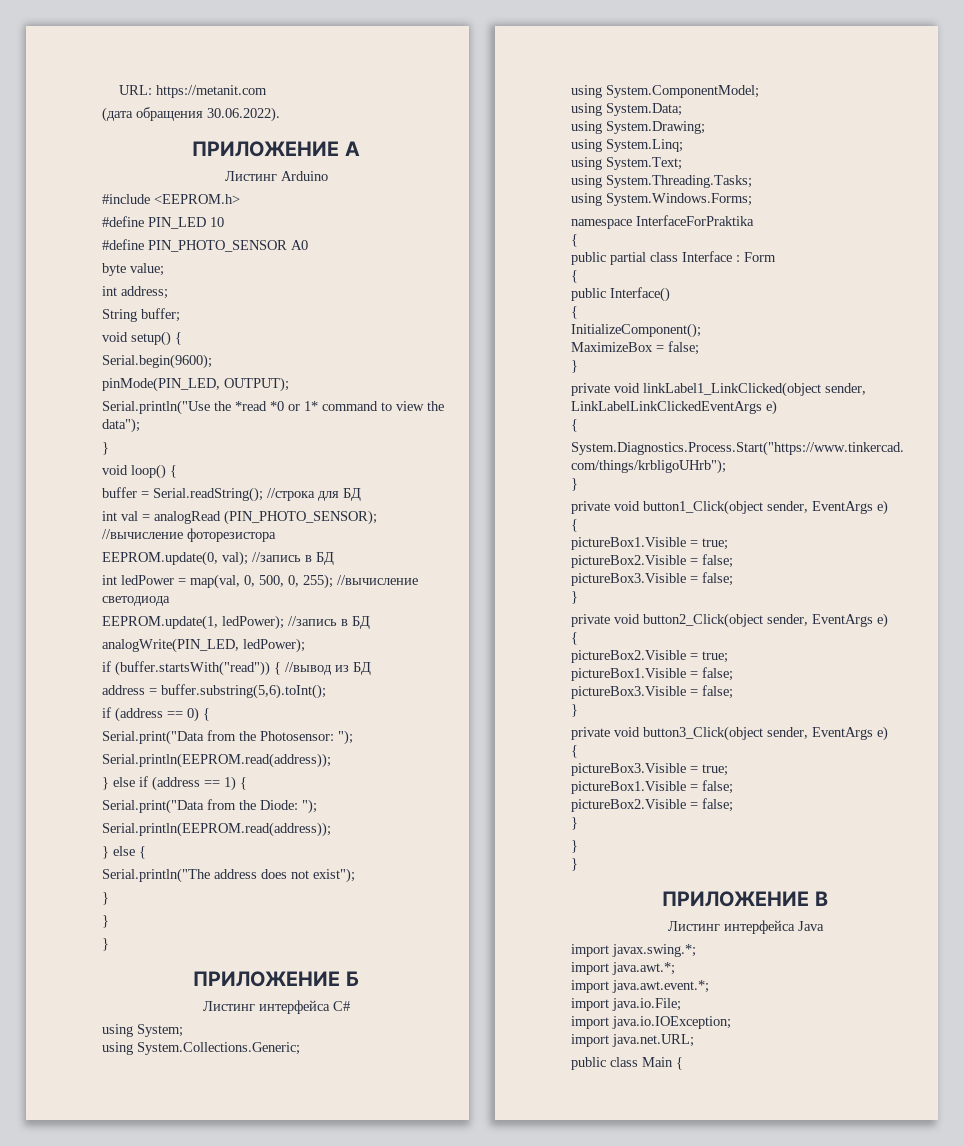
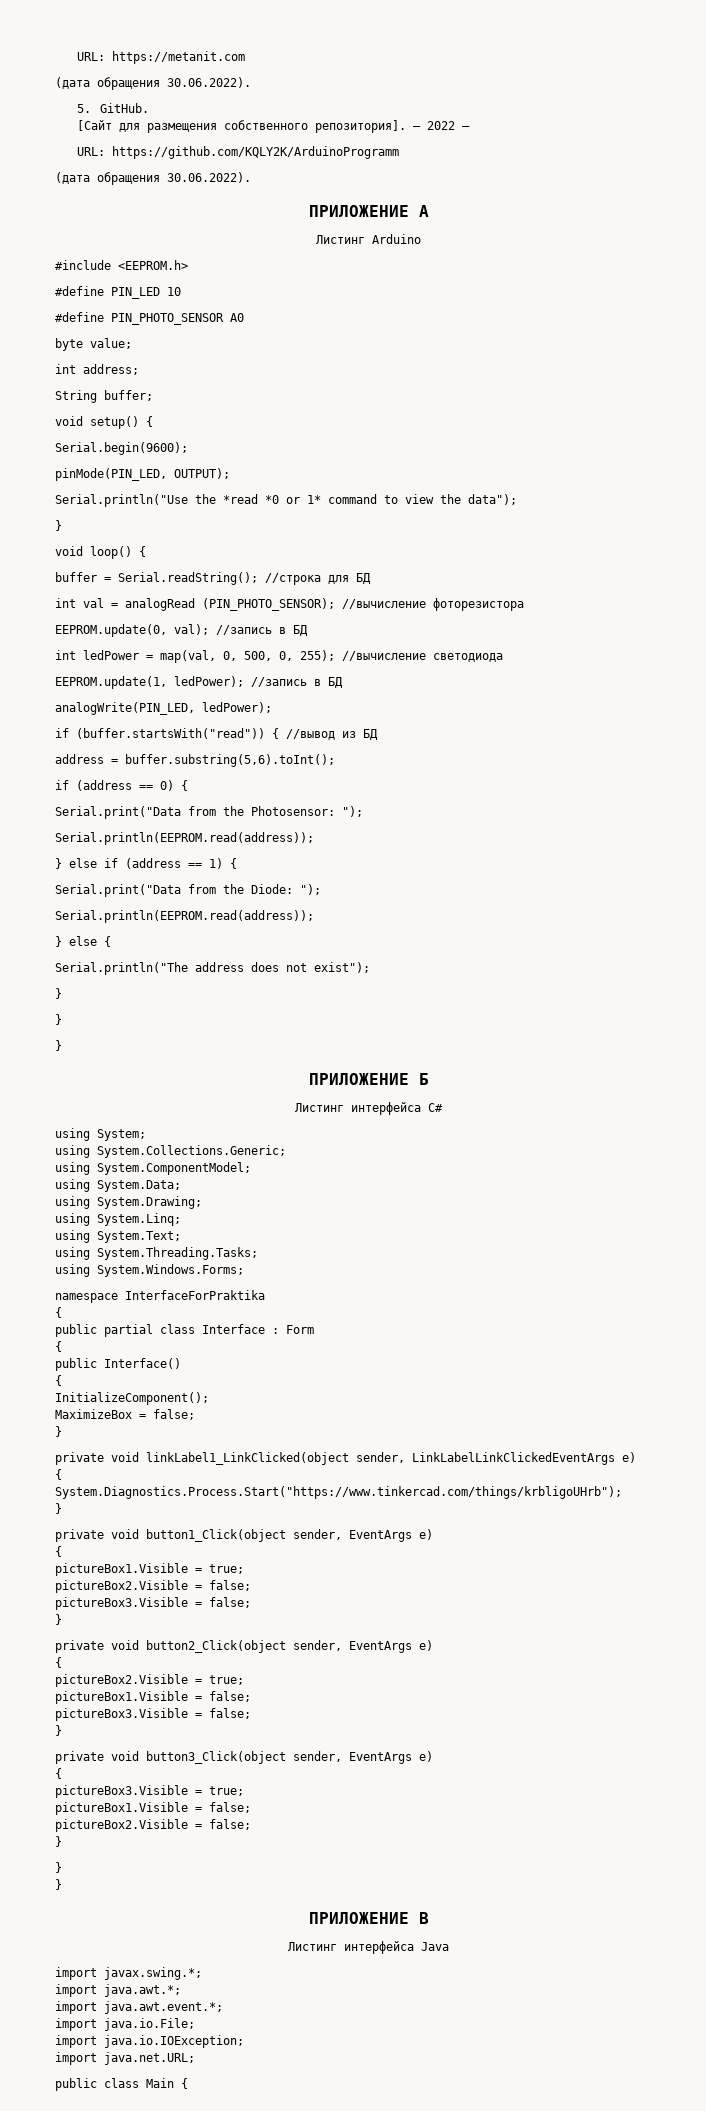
(280, 114) none -> [77,103,149,113] [77,120,471,133] [77,146,400,159] [55,172,251,185] // 5. GitHub. // [Сайт для размещения собственного репозитория]. – 2022 – // URL: https://github.com/KQLY2K/ArduinoProgramm // (дата обращения 30.06.2022).

